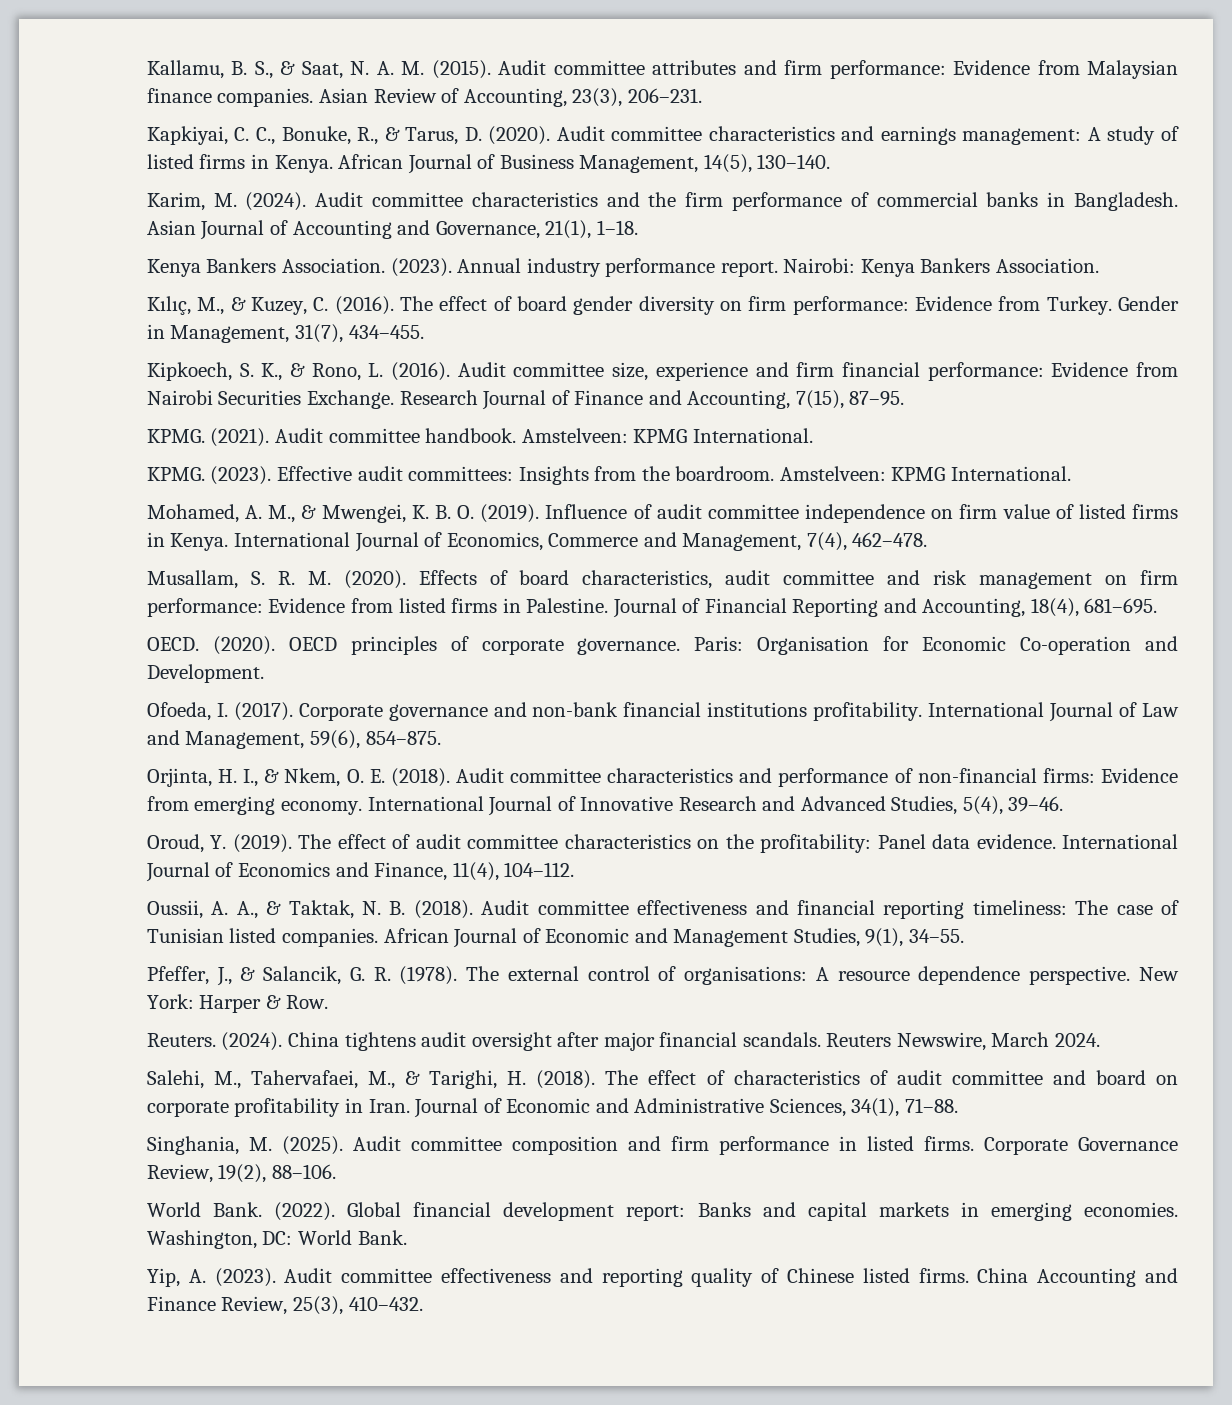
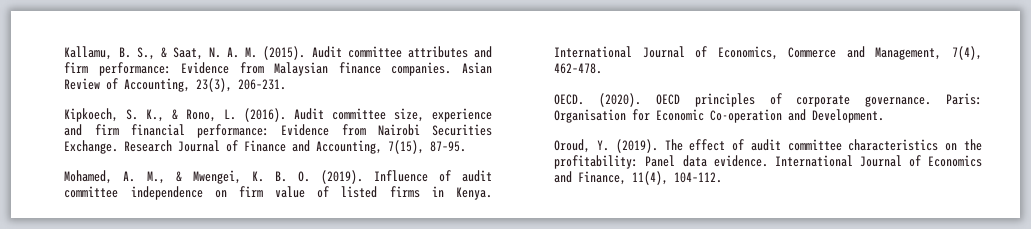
[146,126,1180,145] [146,154,831,174] [146,192,1178,211] [146,220,638,240] [146,258,1099,277] [146,296,1179,315] [146,324,424,343] // Kapkiyai, C. C., Bonuke, R., & Tarus, D. (2020). Audit committee characteristics and earnings management: A study of listed firms in Kenya. African Journal of Business Management, 14(5), 130–140. // Karim, M. (2024). Audit committee characteristics and the firm performance of commercial banks in Bangladesh. Asian Journal of Accounting and Governance, 21(1), 1–18. // Kenya Bankers Association. (2023). Annual industry performance report. Nairobi: Kenya Bankers Association. // Kılıç, M., & Kuzey, C. (2016). The effect of board gender diversity on firm performance: Evidence from Turkey. Gender in Management, 31(7), 434–455. -> (287, 84) none
[146,428,813,447] [146,466,1071,485] // KPMG. (2021). Audit committee handbook. Amstelveen: KPMG International. // KPMG. (2023). Effective audit committees: Insights from the boardroom. Amstelveen: KPMG International. -> (467, 146) none
[146,570,1178,589] [146,598,1158,618] // Musallam, S. R. M. (2020). Effects of board characteristics, audit committee and risk management on firm performance: Evidence from listed firms in Palestine. Journal of Financial Reporting and Accounting, 18(4), 681–695. -> (603, 68) none
[146,702,1180,722] [146,730,441,749] [146,768,1178,787] [146,796,1064,816] // Ofoeda, I. (2017). Corporate governance and non-bank financial institutions profitability. International Journal of Law and Management, 59(6), 854–875. // Orjinta, H. I., & Nkem, O. E. (2018). Audit committee characteristics and performance of non-financial firms: Evidence from emerging economy. International Journal of Innovative Research and Advanced Studies, 5(4), 39–46. -> (885, 116) none
[146,900,1180,919] [146,928,964,948] [146,966,1179,986] [146,994,328,1013] [146,1032,1100,1051] [146,1070,1178,1089] [146,1098,958,1118] [146,1136,1179,1155] [146,1164,336,1183] [146,1202,1179,1221] [146,1230,407,1249] [146,1268,1179,1287] [146,1296,423,1315] // Oussii, A. A., & Taktak, N. B. (2018). Audit committee effectiveness and financial reporting timeliness: The case of Tunisian listed companies. African Journal of Economic and Management Studies, 9(1), 34–55. // Pfeffer, J., & Salancik, G. R. (1978). The external control of organisations: A resource dependence perspective. New York: Harper & Row. // Reuters. (2024). China tightens audit oversight after major financial scandals. Reuters Newswire, March 2024. // Salehi, M., Tahervafaei, M., & Tarighi, H. (2018). The effect of characteristics of audit committee and board on corporate profitability in Iran. Journal of Economic and Administrative Sciences, 34(1), 71–88. // Singhania, M. (2025). Audit committee composition and firm performance in listed firms. Corporate Governance Review, 19(2), 88–106. // World Bank. (2022). Global financial development report: Banks and capital markets in emerging economies. Washington, DC: World Bank. // Yip, A. (2023). Audit committee effectiveness and reporting quality of Chinese listed firms. China Accounting and Finance Review, 25(3), 410–432. -> (723, 177) none

